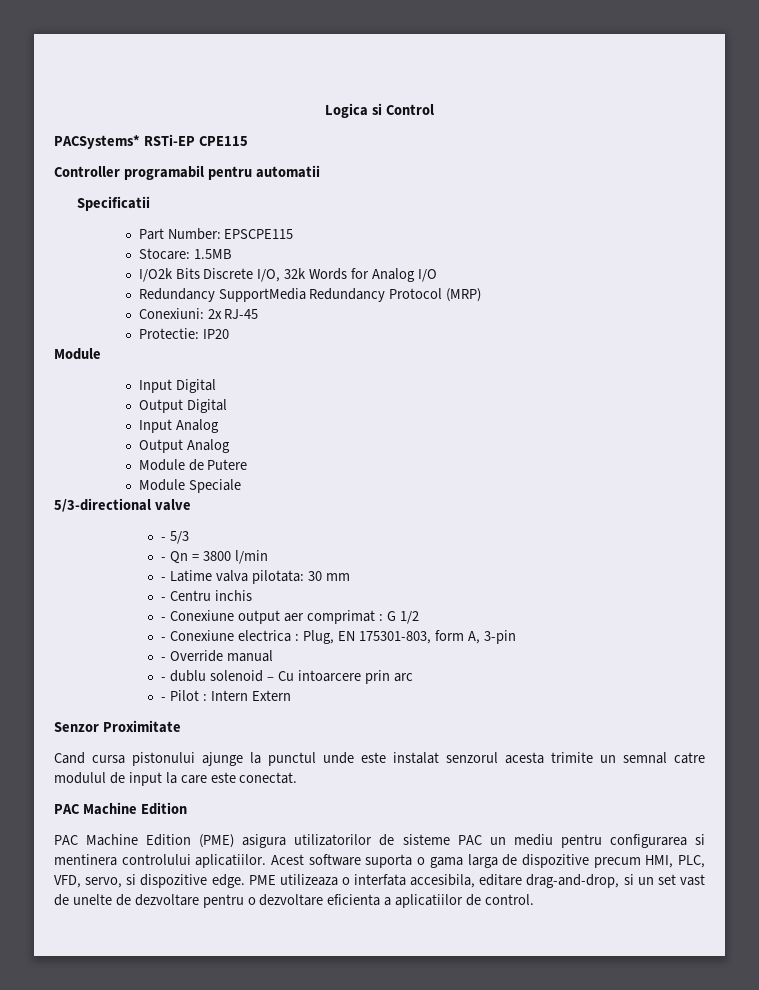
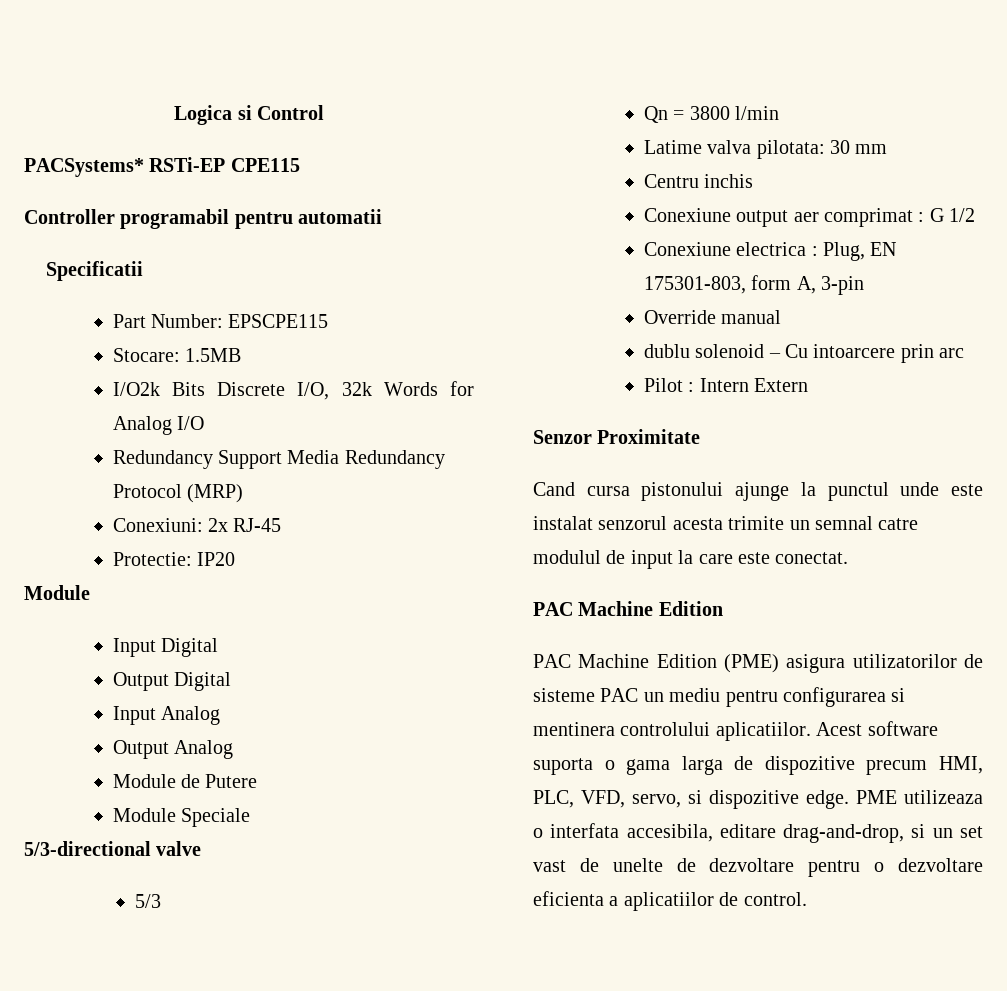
[218,288,306,302] SupportMedia -> [217,450,340,469] Support Media
[161,537,167,541] - -> (202, 848) none
[161,557,167,561] - -> (161, 901) none
[161,577,167,581] - -> (779, 113) none
[161,597,167,601] - -> (888, 149) none
[161,617,167,621] - -> (754, 181) none
[161,637,167,641] - -> (976, 215) none
[161,657,167,661] - -> (864, 285) none
[161,677,167,681] - -> (782, 317) none
[161,697,167,701] - -> (965, 353) none

